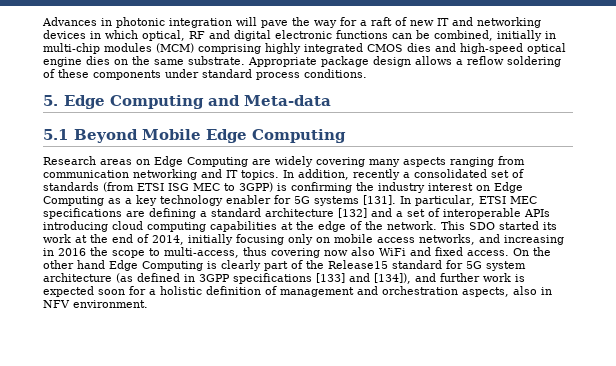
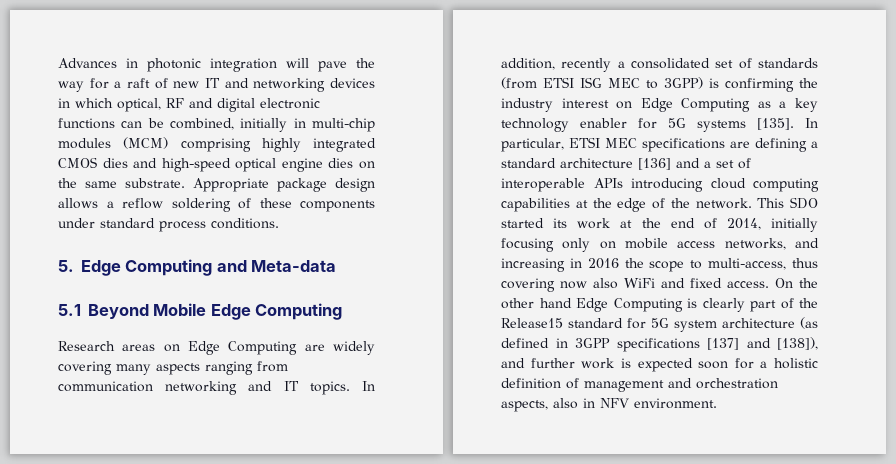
[363,195,396,205] [131]. -> [757,118,794,130] [135].
[338,208,367,218] [132] -> [638,158,671,170] [136]
[316,273,411,284] [133] and [134]), -> [707,337,818,350] [137] and [138]),

